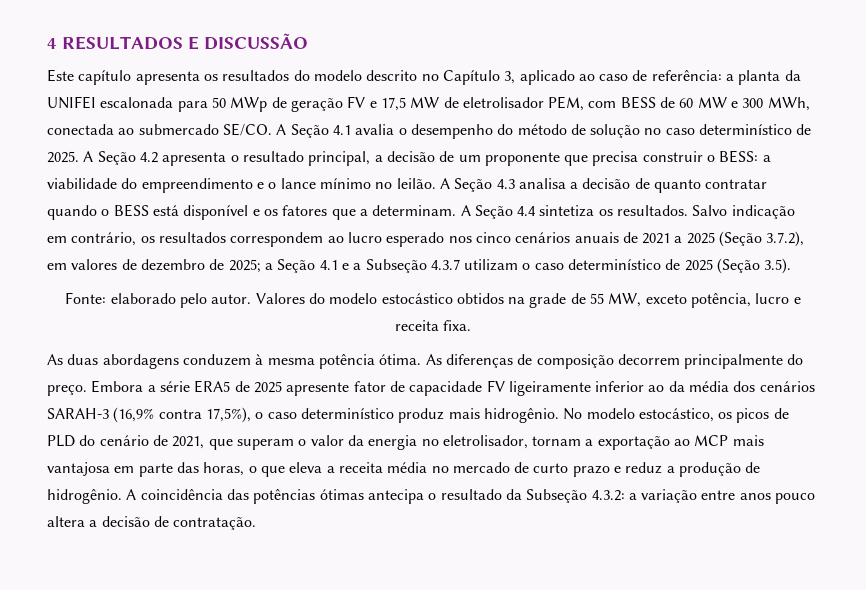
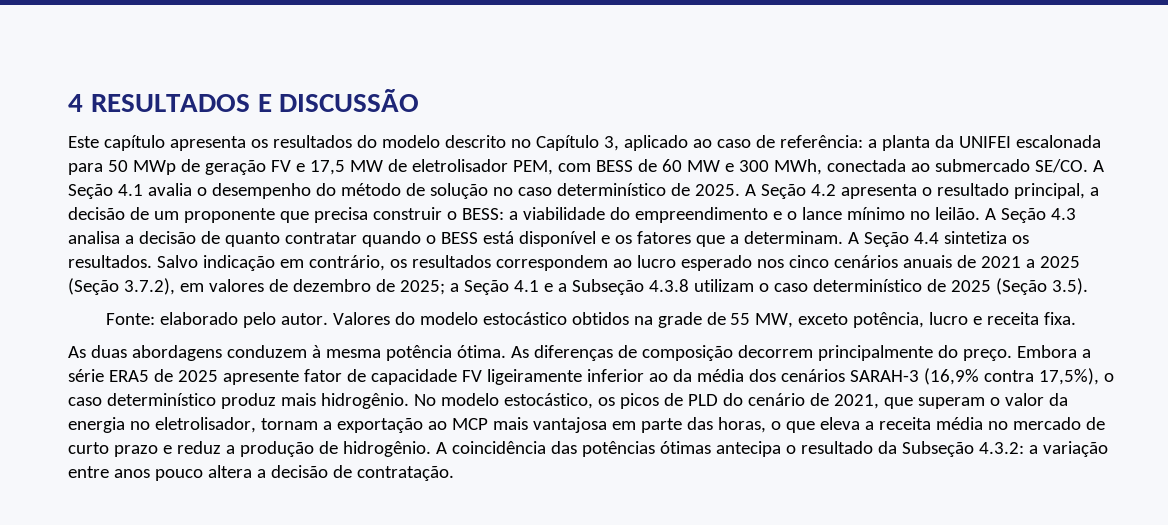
[430,259,460,270] 4.3.7 -> [648,279,689,292] 4.3.8

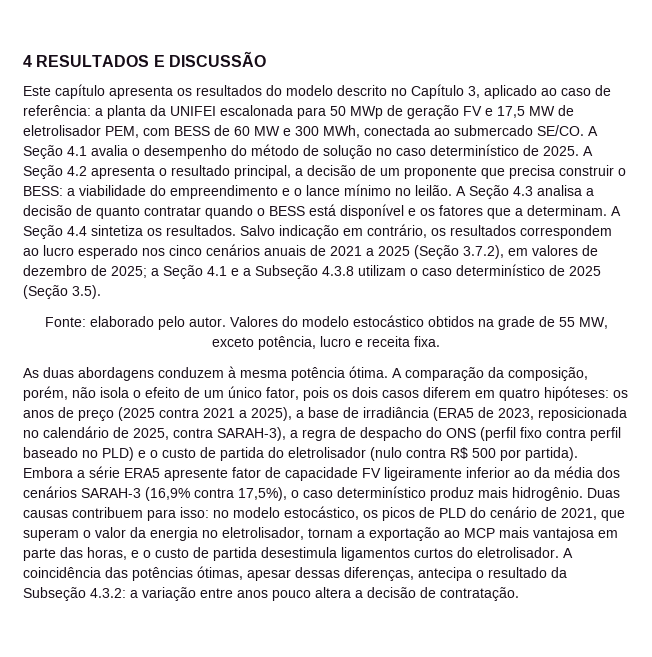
[510,345,1012,361] As diferenças de composição decorrem principalmente do preço. -> [392,367,588,381] [23,386,628,401] [23,407,627,421] [23,426,621,441] [23,447,578,461] A comparação da composição, porém, não isola o efeito de um único fator, pois os dois casos diferem em quatro hipóteses: os anos de preço (2025 contra 2021 a 2025), a base de irradiância (ERA5 de 2023, reposicionada no calendário de 2025, contra SARAH-3), a regra de despacho do ONS (perfil fixo contra perfil baseado no PLD) e o custo de partida do eletrolisador (nulo contra R$ 500 por partida).
[153,369,218,382] de 2025 -> (160, 473) none
[413,394,436,406] No -> [587,488,620,498] [23,507,229,521] Duas causas contribuem para isso: no
[770,417,1105,433] [68,441,711,457] o que eleva a receita média no mercado de curto prazo e reduz a produção de hidrogênio. A coincidência das potências ótimas -> [131,547,573,561] [23,566,414,581] e o custo de partida desestimula ligamentos curtos do eletrolisador. A coincidência das potências ótimas, apesar dessas diferenças,

